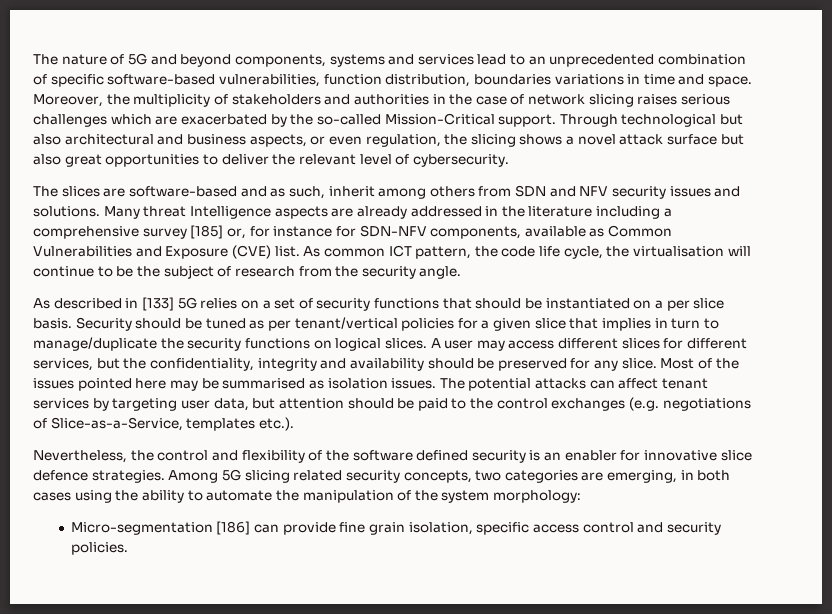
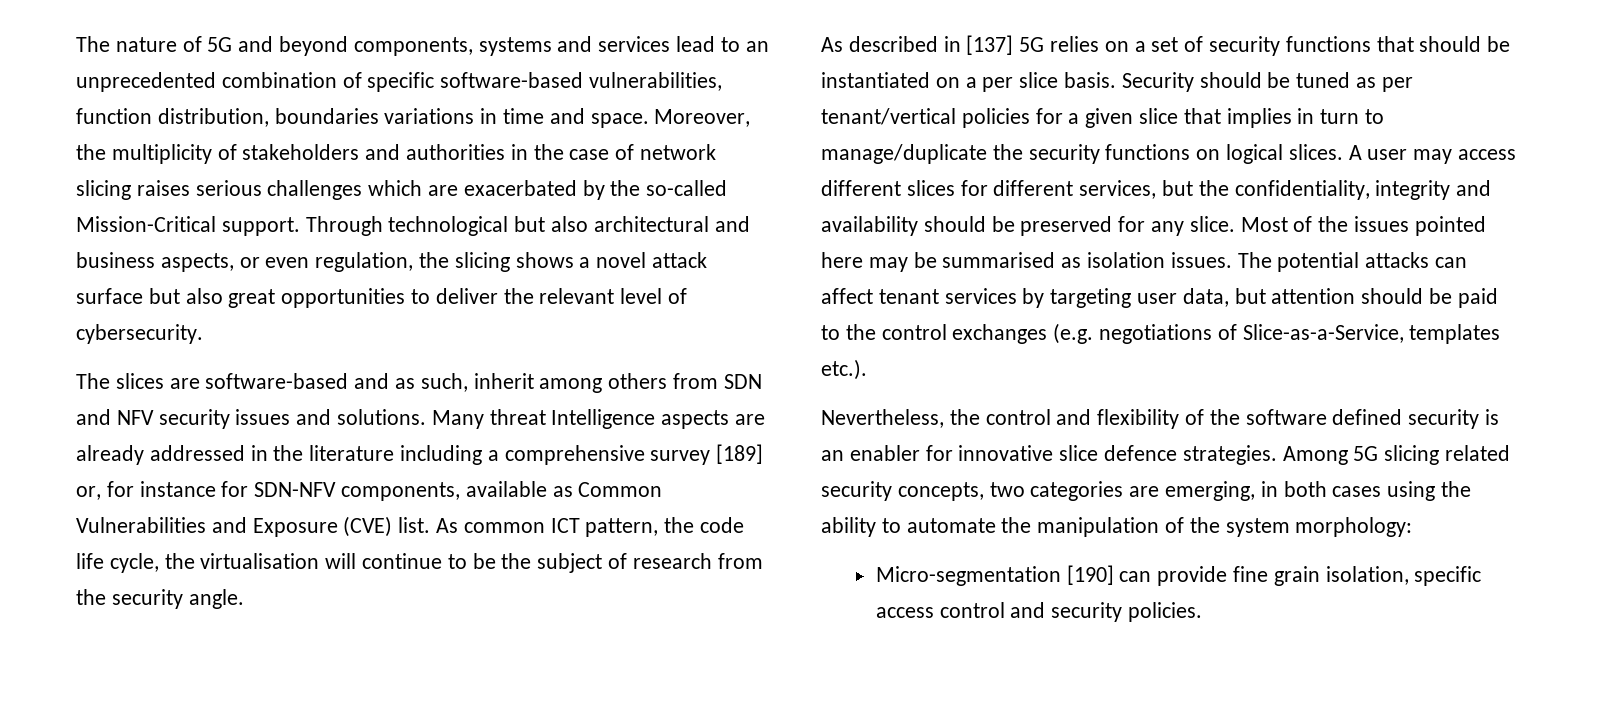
[190,225,224,239] [185] -> [716,444,764,464] [189]
[141,297,174,311] [133] -> [966,35,1014,55] [137]
[216,521,251,535] [186] -> [1066,565,1114,585] [190]

